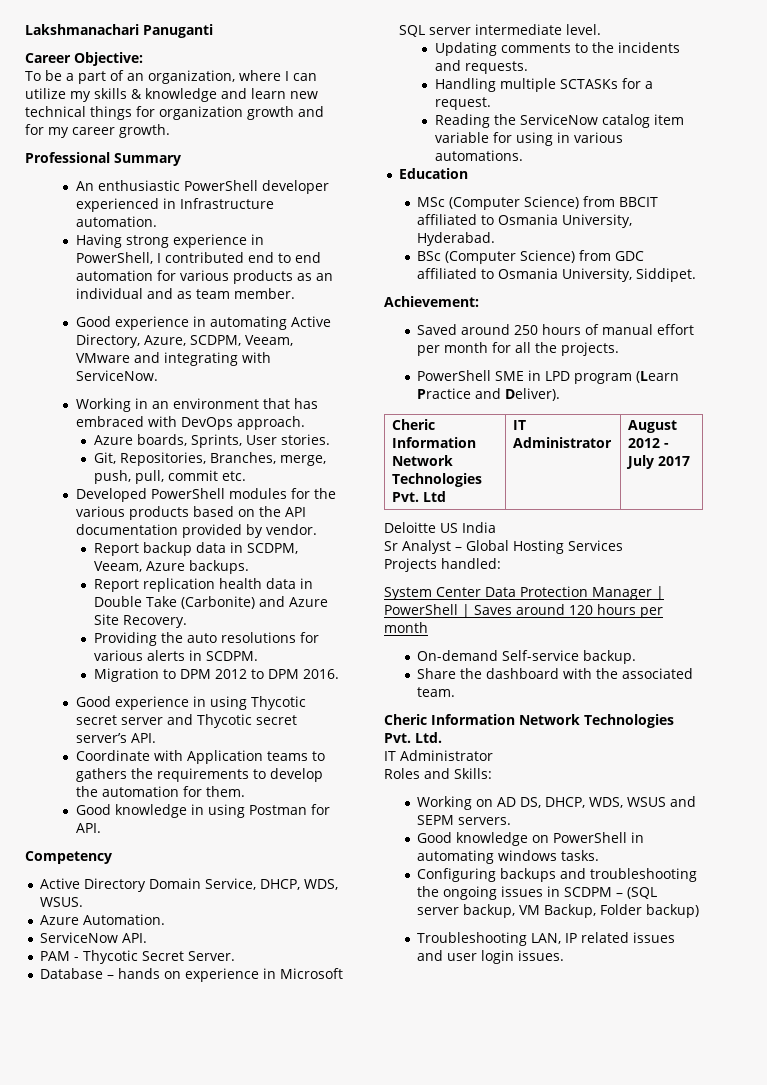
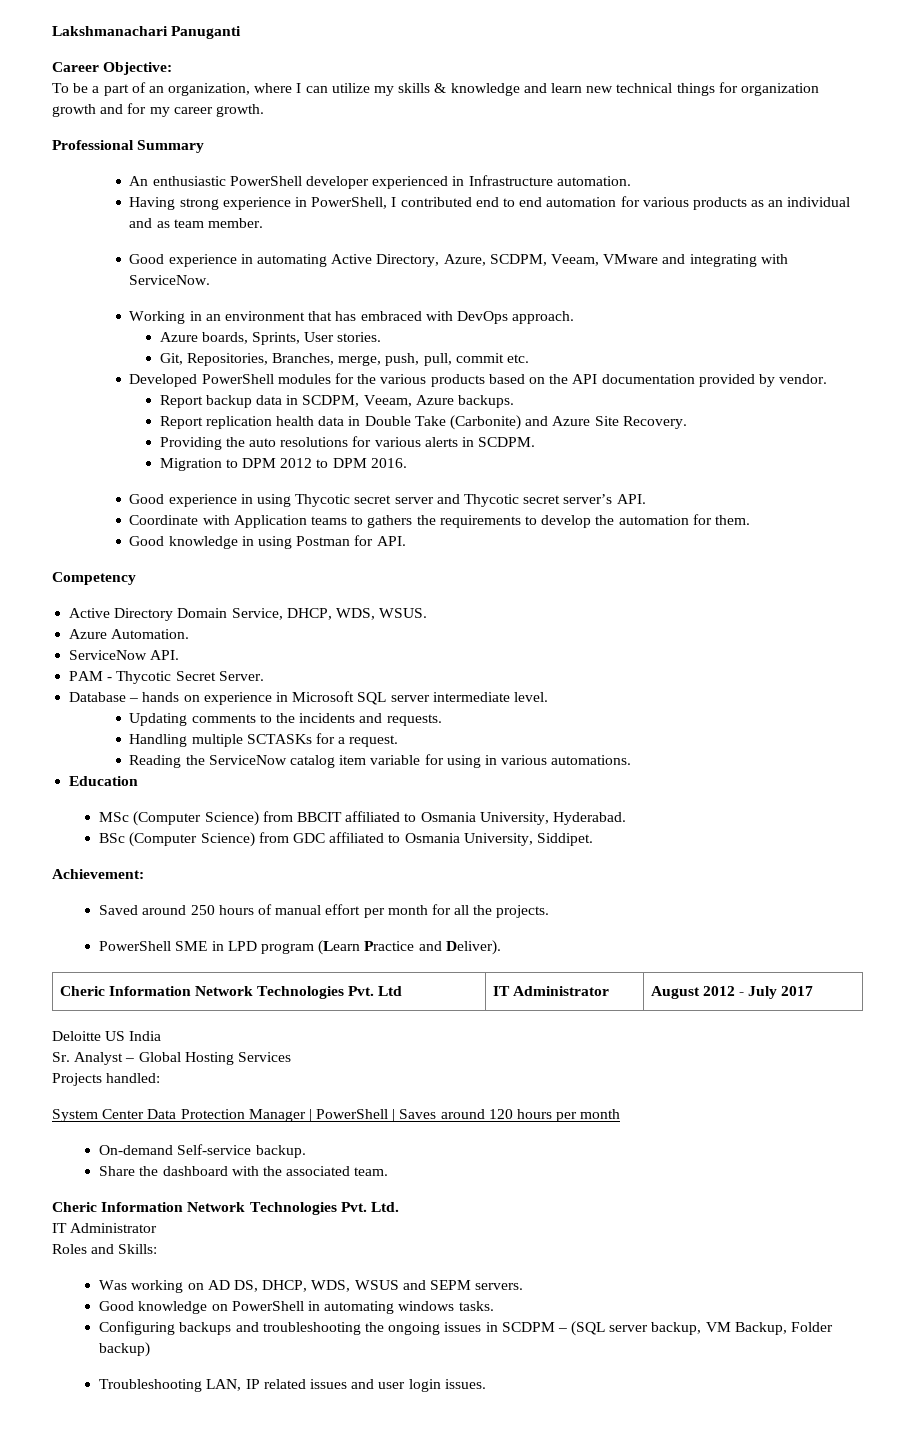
[384,541,398,551] Sr -> [52,1052,70,1062] Sr.
[417,796,473,810] Working -> [99,1280,184,1293] Was working

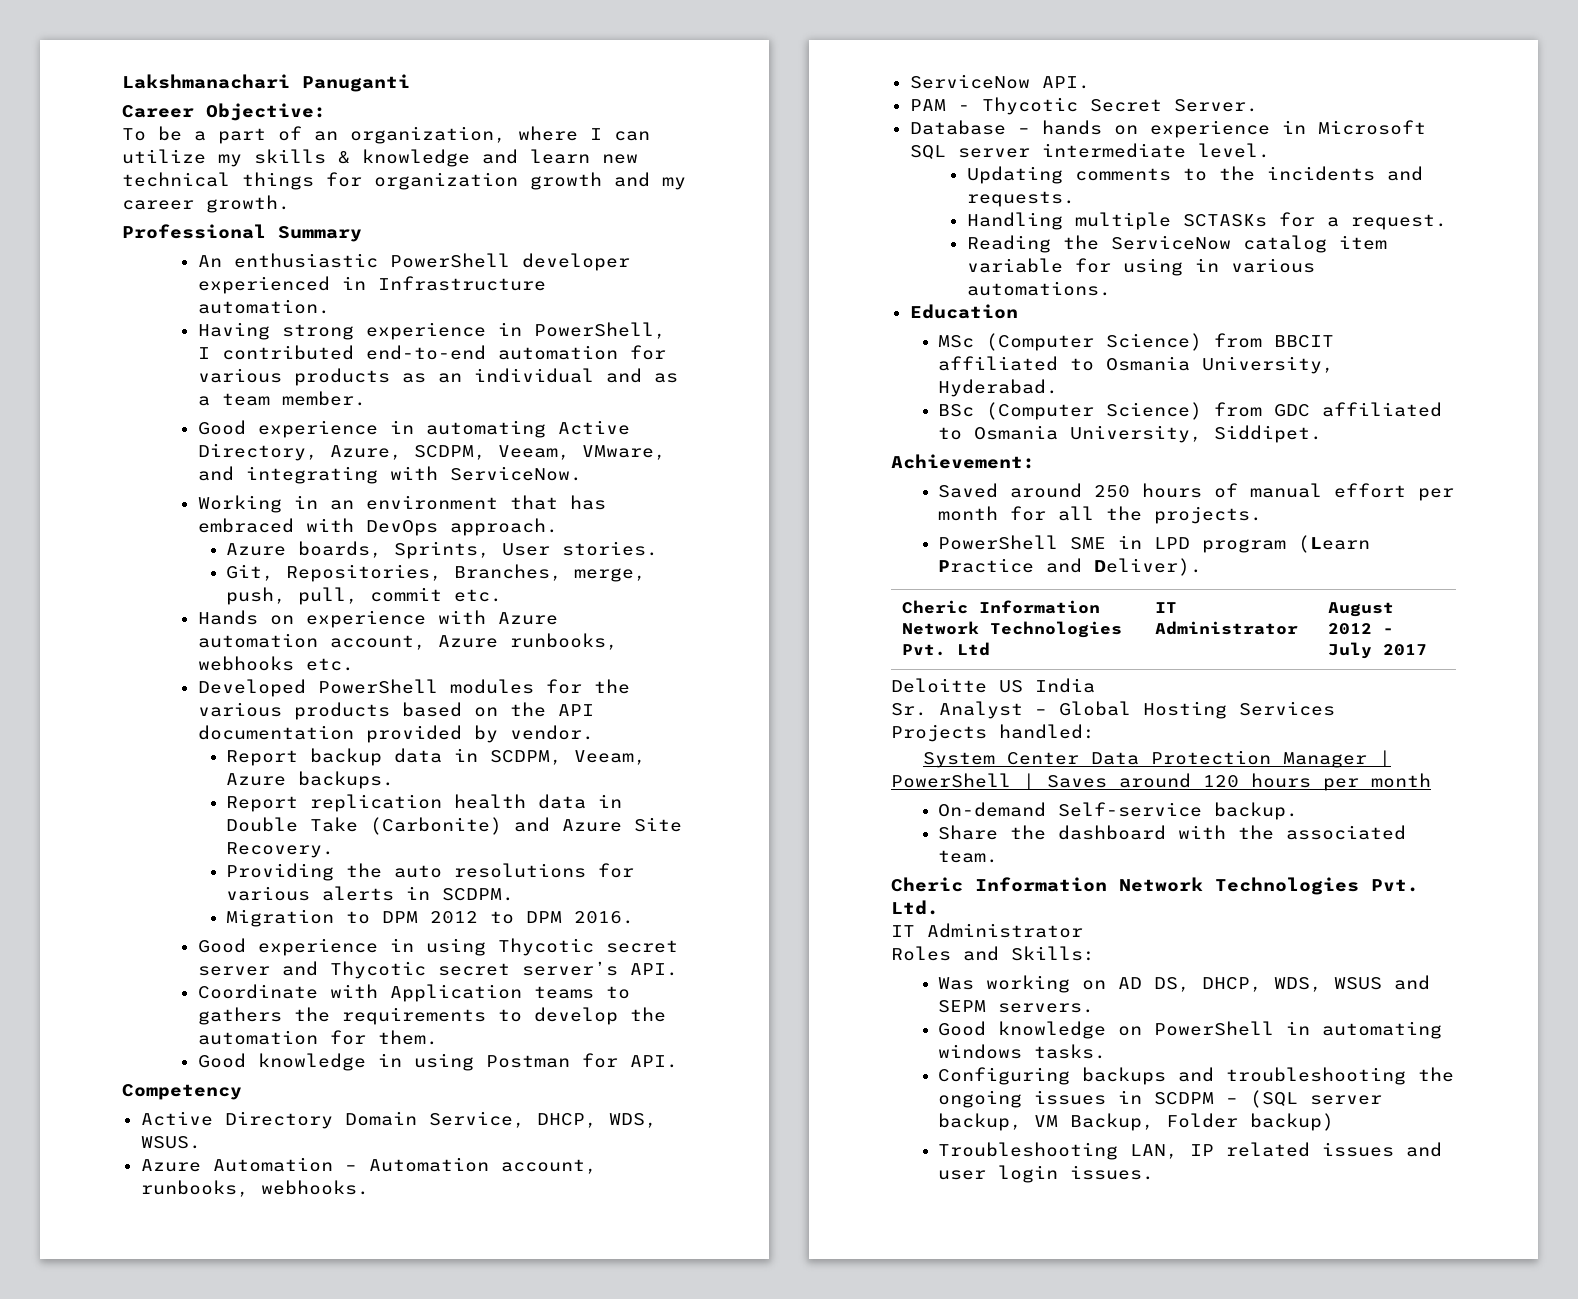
[127,103,147,114] for -> (650, 179) none
[475,197,543,207] end to end -> [365,345,486,360] end-to-end
(170, 224) none -> [197,396,210,406] a
[603,254,659,264] VMware -> [581,445,666,460] VMware,
(529, 358) none -> [197,610,558,628] [197,633,618,650] [197,656,354,671] // Hands on experience with Azure automation account, Azure runbooks, webhooks etc.
[111,629,190,639] Automation. -> [212,1157,597,1174] [140,1180,369,1197] Automation – Automation account, runbooks, webhooks.

